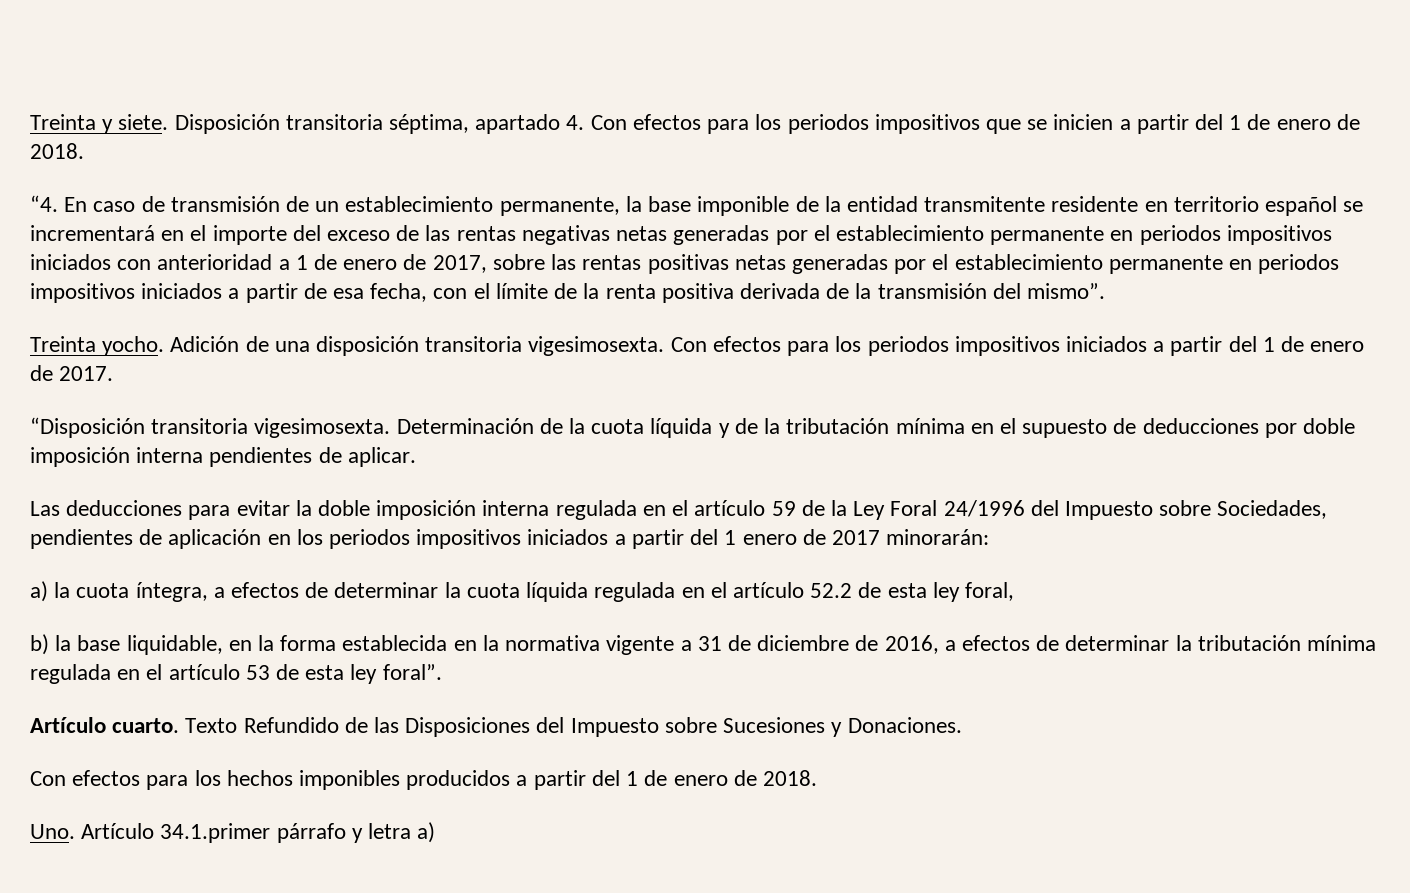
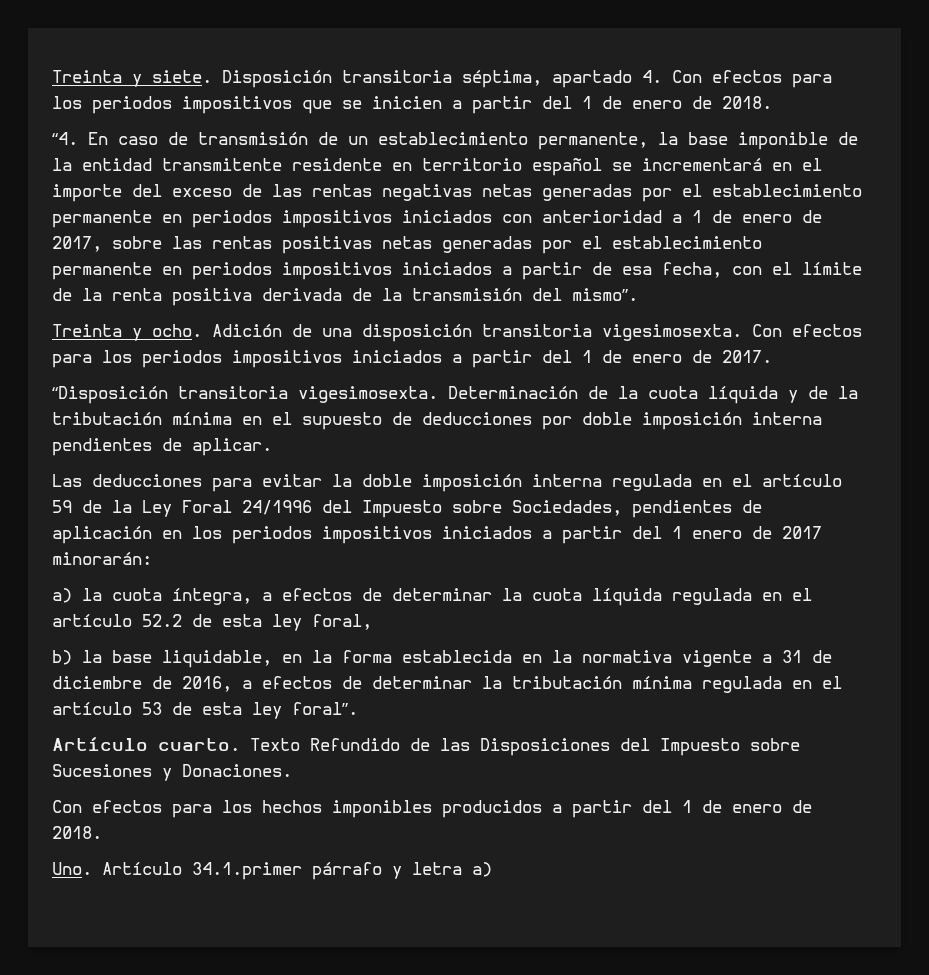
[102,336,165,356] yocho. -> [132,324,202,341] y ocho.

